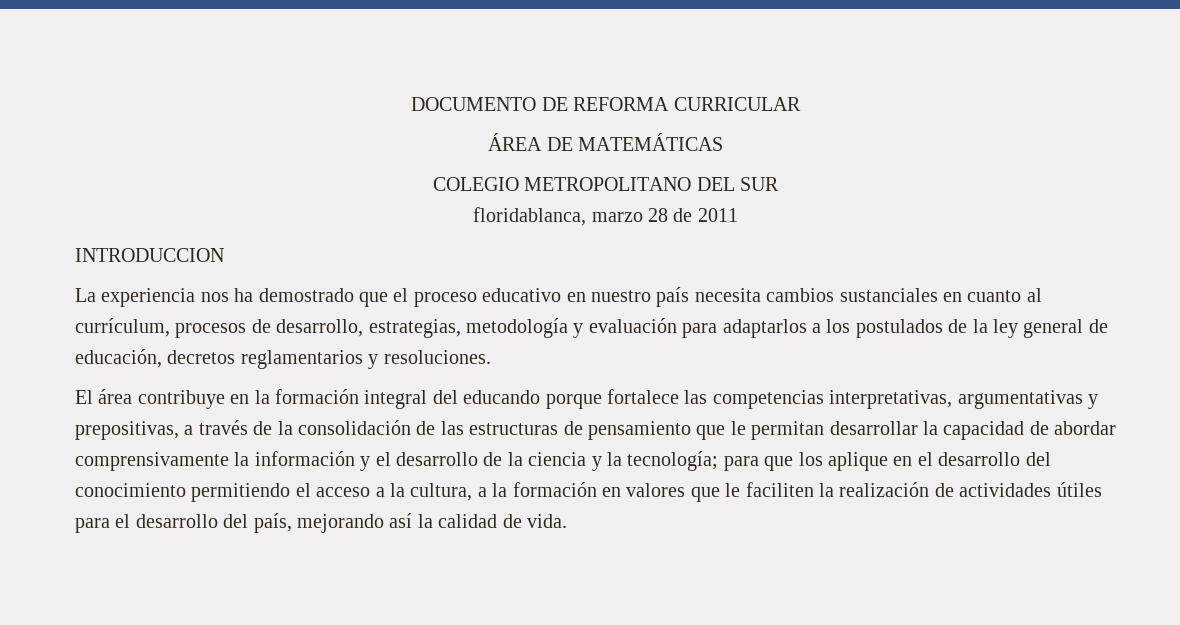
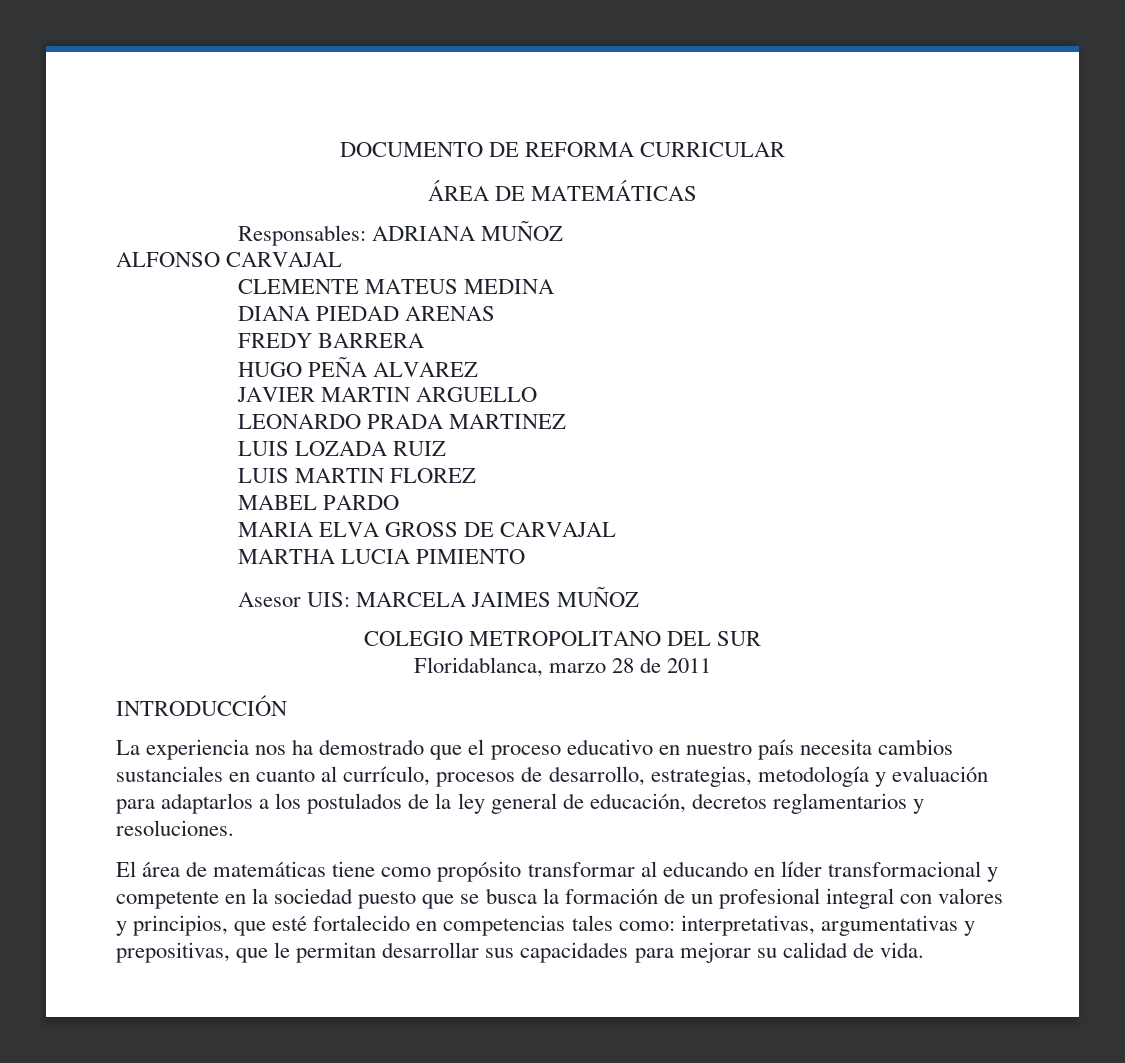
(723, 142) none -> [237,220,564,246] [116,252,343,267] [237,279,555,294] [237,306,496,321] [237,333,425,348] [237,356,479,377] [236,387,538,402] [237,414,567,429] [237,441,447,456] [237,468,477,483] [237,495,400,510] [237,522,617,537] [237,549,526,564] [237,586,640,607] // Responsables: ADRIANA MUÑOZ // ALFONSO CARVAJAL // CLEMENTE MATEUS MEDINA // DIANA PIEDAD ARENAS // FREDY BARRERA // HUGO PEÑA ALVAREZ // JAVIER MARTIN ARGUELLO // LEONARDO PRADA MARTINEZ // LUIS LOZADA RUIZ // LUIS MARTIN FLOREZ // MABEL PARDO // MARIA ELVA GROSS DE CARVAJAL // MARTHA LUCIA PIMIENTO // Asesor UIS: MARCELA JAIMES MUÑOZ
[473,207,587,226] floridablanca, -> [413,657,543,677] Floridablanca,
[75,248,224,262] INTRODUCCION -> [116,695,287,716] INTRODUCCIÓN
[75,318,170,337] currículum, -> [343,766,431,786] currículo,
[137,389,1098,409] [75,420,1117,440] [75,451,1051,471] [75,482,1102,502] [75,513,433,533] contribuye en la formación integral del educando porque fortalece las competencias interpretativas, argumentativas y prepositivas, a través de la consolidación de las estructuras de pensamiento que le permitan desarrollar la capacidad de abordar comprensivamente la información y el desarrollo de la ciencia y la tecnología; para que los aplique en el desarrollo del conocimiento permitiendo el acceso a la cultura, a la formación en valores que le faciliten la realización de actividades útiles para el desarrollo del país, mejorando así la -> [186,861,998,882] [116,888,1004,909] [116,915,975,936] [116,942,777,963] de matemáticas tiene como propósito transformar al educando en líder transformacional y competente en la sociedad puesto que se busca la formación de un profesional integral con valores y principios, que esté fortalecido en competencias tales como: interpretativas, argumentativas y prepositivas, que le permitan desarrollar sus capacidades para mejorar su

